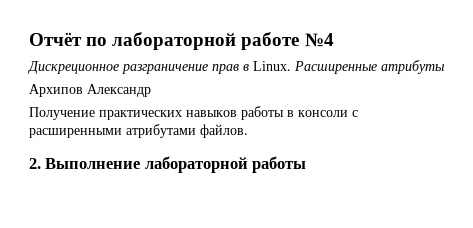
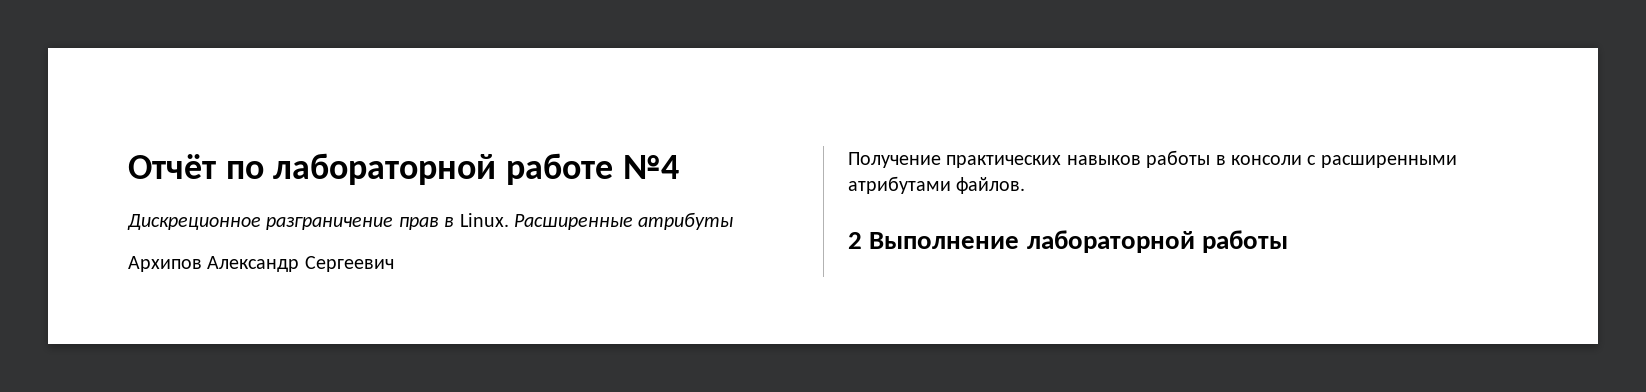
(151, 90) none -> [304,256,394,272] Сергеевич
[29,158,41,169] 2. -> [848,232,862,249] 2

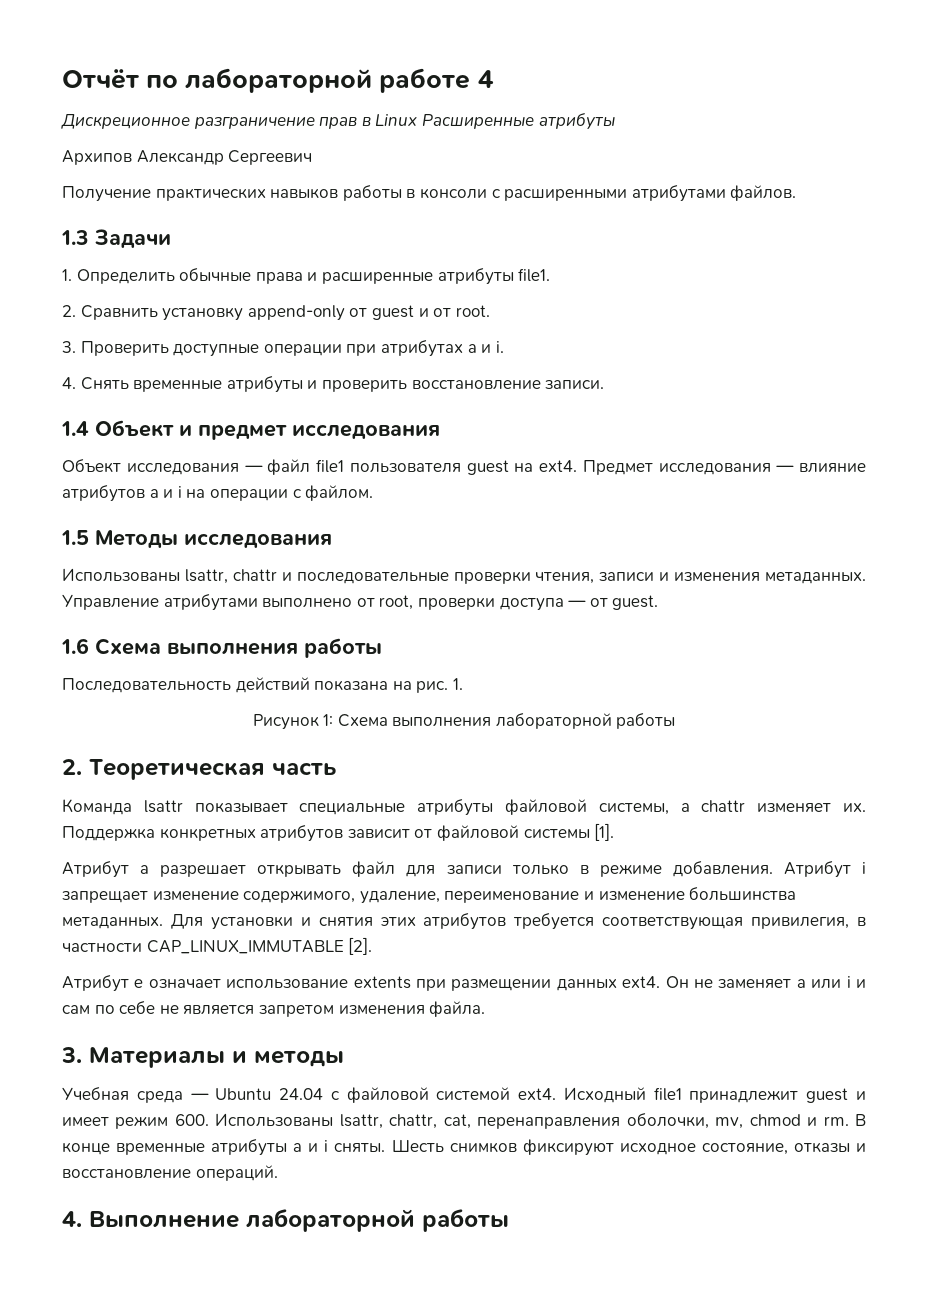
[622,155,679,179] №4 -> [477,70,494,88] 4
[459,213,509,227] Linux. -> [375,114,418,126] Linux
[848,232,862,249] 2 -> [61,229,171,248] [62,268,551,285] [62,305,490,321] [62,340,504,357] [62,376,605,393] [61,420,440,440] [62,459,866,475] [62,485,374,502] [61,530,332,548] [62,568,866,584] [62,594,659,611] [61,638,382,658] [62,677,463,693] [252,713,676,730] [62,759,336,780] [62,799,866,816] [62,823,615,842] [62,861,867,878] [62,887,797,904] [62,913,866,930] [62,937,373,955] [62,975,866,992] [62,1001,486,1017] [61,1047,344,1068] [62,1087,866,1103] [62,1113,866,1129] [62,1139,867,1156] [62,1165,278,1181] [62,1211,82,1227] 1.3 Задачи // 1. Определить обычные права и расширенные атрибуты file1. // 2. Сравнить установку append-only от guest и от root. // 3. Проверить доступные операции при атрибутах a и i. // 4. Снять временные атрибуты и проверить восстановление записи. // 1.4 Объект и предмет исследования // Объект исследования — файл file1 пользователя guest на ext4. Предмет исследования — влияние атрибутов a и i на операции с файлом. // 1.5 Методы исследования // Использованы lsattr, chattr и последовательные проверки чтения, записи и изменения метаданных. Управление атрибутами выполнено от root, проверки доступа — от guest. // 1.6 Схема выполнения работы // Последовательность действий показана на рис. 1. // Рисунок 1: Схема выполнения лабораторной работы // 2. Теоретическая часть // Команда lsattr показывает специальные атрибуты файловой системы, а chattr изменяет их. Поддержка конкретных атрибутов зависит от файловой системы [1]. // Атрибут a разрешает открывать файл для записи только в режиме добавления. Атрибут i запрещает изменение содержимого, удаление, переименование и изменение большинства метаданных. Для установки и снятия этих атрибутов требуется соответствующая привилегия, в частности CAP_LINUX_IMMUTABLE [2]. // Атрибут e означает использование extents при размещении данных ext4. Он не заменяет a или i и сам по себе не является запретом изменения файла. // 3. Материалы и методы // Учебная среда — Ubuntu 24.04 с файловой системой ext4. Исходный file1 принадлежит guest и имеет режим 600. Использованы lsattr, chattr, cat, перенаправления оболочки, mv, chmod и rm. В конце временные атрибуты a и i сняты. Шесть снимков фиксируют исходное состояние, отказы и восстановление операций. // 4.

